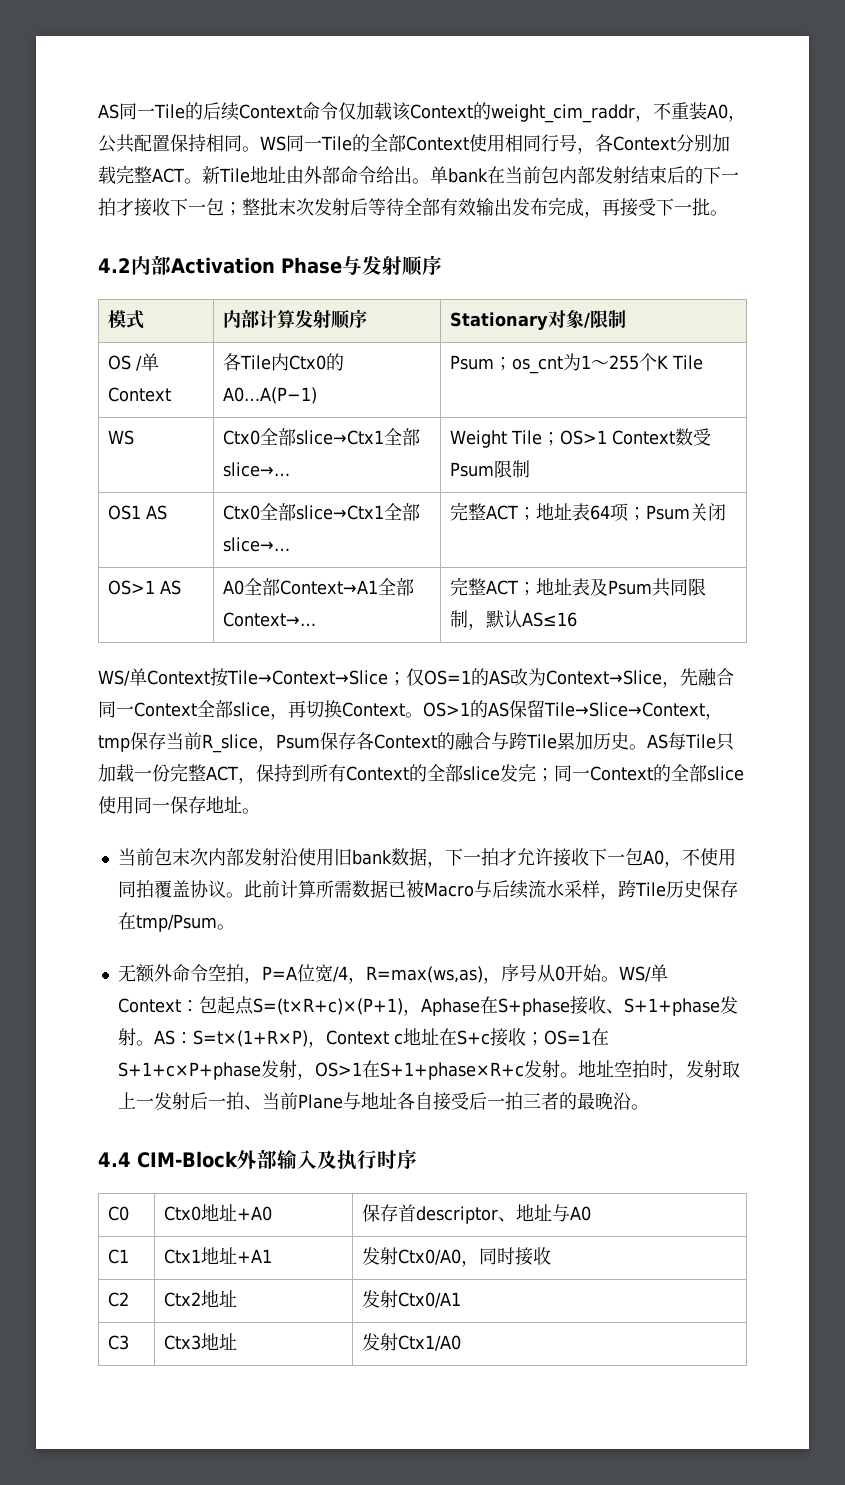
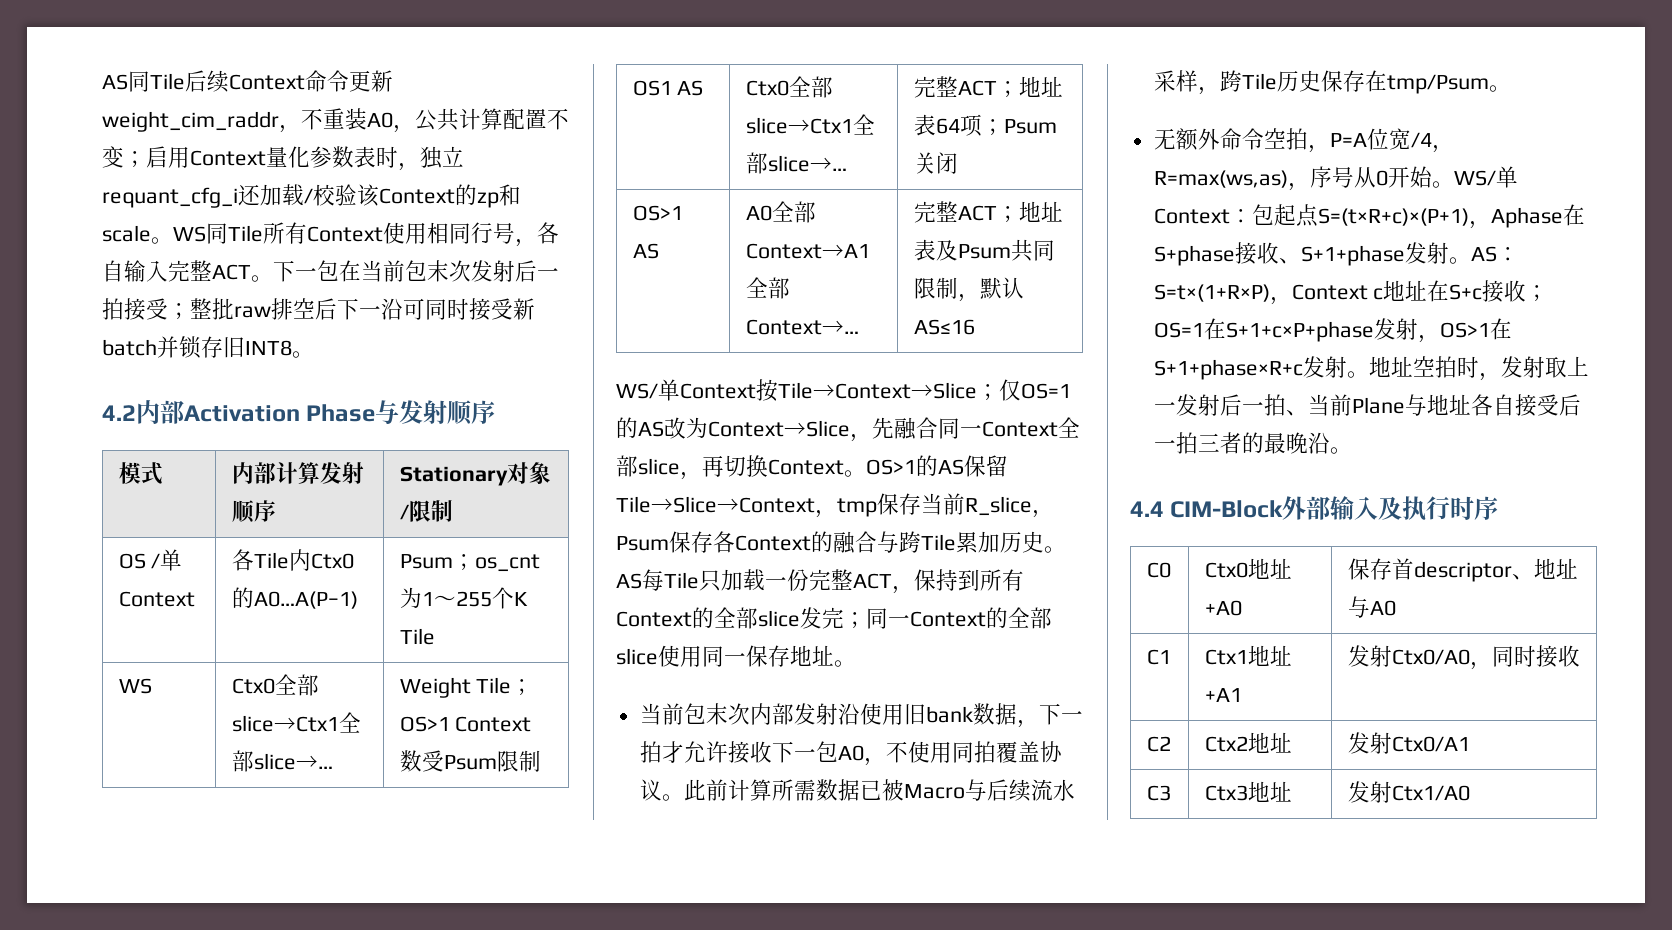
[137,102,203,120] 一Tile的 -> [150,73,185,90] Tile
[338,102,491,121] 仅加载该Context的 -> [349,70,393,92] 更新
[134,134,406,152] 配置保持相同。WS同一Tile的全部 -> [459,108,569,130] [102,146,464,171] [102,184,521,208] [102,222,307,244] 计算配置不变；启用Context量化参数表时，独立requant_cfg_i还加载/校验该Context的zp和scale。WS同Tile所有
[613,134,730,152] [98,165,739,184] [98,197,710,218] Context分别加载完整ACT。新Tile地址由外部命令给出。单bank在当前包内部发射结束后的下一拍才接收下一包；整批末次发射后等待全部有效输出发布完成，再接受下一批 -> [102,260,559,282] [102,298,535,320] [102,336,292,359] 自输入完整ACT。下一包在当前包末次发射后一拍接受；整批raw排空后下一沿可同时接受新batch并锁存旧INT8

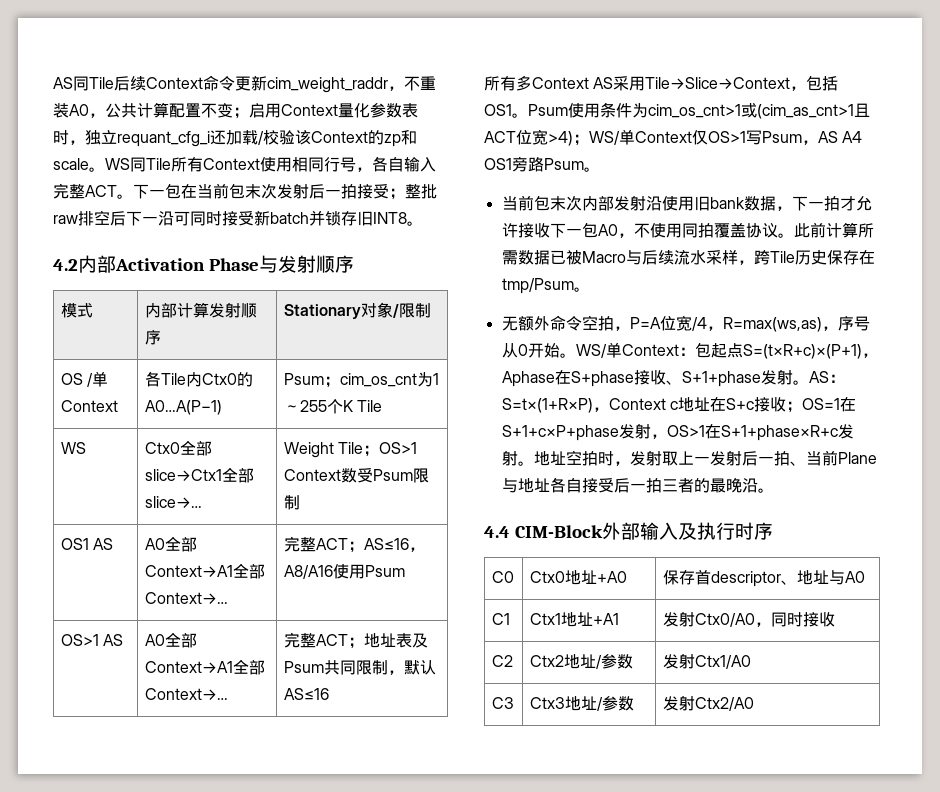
[102,111,279,132] weight_cim_raddr -> [267,77,388,93] cim_weight_raddr
[474,554,540,572] os_cnt -> [339,373,417,387] cim_os_cnt
[745,76,833,98] [745,114,875,135] [745,152,847,174] [913,76,1063,98] [913,114,1057,137] [913,152,958,174] Ctx0全部slice→Ctx1全部slice→… | 完整ACT；地址表64项；Psum关闭 -> [144,536,197,552] [144,563,265,579] [144,592,228,604] [283,536,425,553] [283,564,405,579] A0全部Context→A1全部Context→… | 完整ACT；AS≤16，A8/A16使用Psum
[616,379,1071,402] [616,417,1080,442] [616,455,1008,480] [616,493,1054,518] [616,531,1066,554] [616,569,1024,594] [616,607,1052,629] [616,645,834,667] WS/单Context按Tile→Context→Slice；仅OS=1的AS改为Context→Slice，先融合同一Context全部slice，再切换Context。OS>1的AS保留Tile→Slice→Context，tmp保存当前R_slice，Psum保存各Context的融合与跨Tile累加历史。AS每Tile只加载一份完整ACT，保持到所有Context的全部slice发完；同一Context的全部slice使用同一保存地址 -> [484,75,839,91] [484,102,870,119] [484,129,863,146] [484,156,584,172] 所有多Context AS采用Tile→Slice→Context，包括OS1。Psum使用条件为cim_os_cnt>1或(cim_as_cnt>1且ACT位宽>4)；WS/单Context仅OS>1写Psum，AS A4 OS1旁路Psum
[1347,732,1470,754] | 发射Ctx0/A1 -> [595,654,633,669] [662,654,751,669] /参数 | 发射Ctx1/A0
[1347,781,1470,803] | 发射Ctx1/A0 -> [596,696,634,711] [662,696,754,711] /参数 | 发射Ctx2/A0

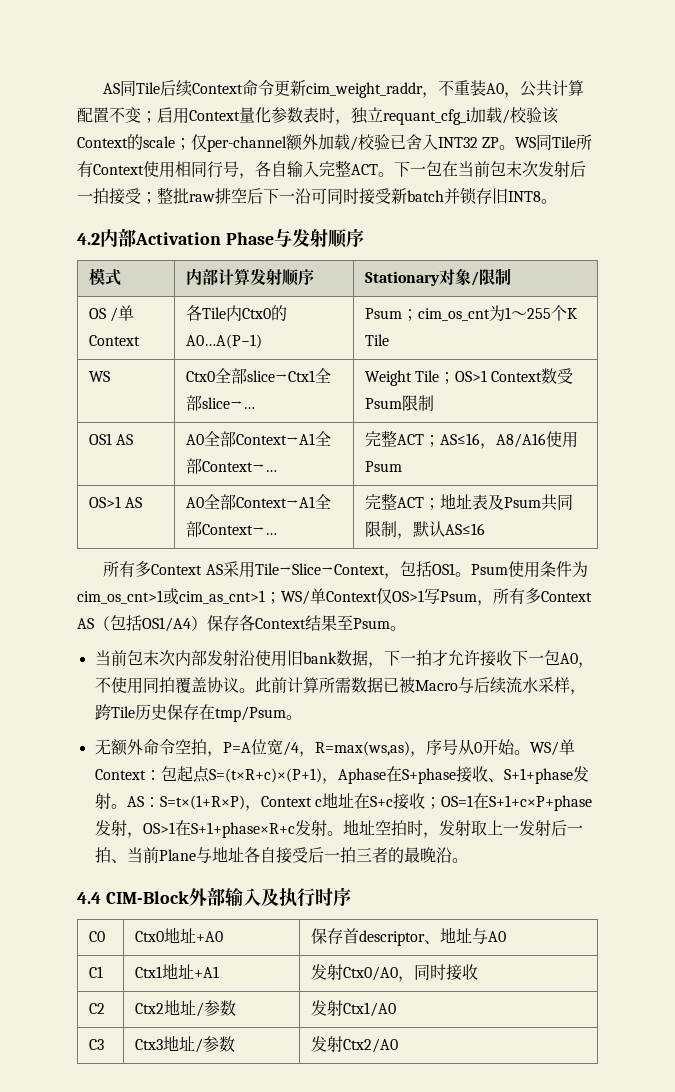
[210,130,226,145] 还 -> (471, 117) none
[384,130,417,147] [53,158,89,170] zp和scale -> [143,134,500,152] scale；仅per-channel额外加载/校验已舍入INT32 ZP
[757,103,870,119] [484,129,573,146] (cim_as_cnt>1且ACT位宽>4) -> [179,590,265,604] cim_as_cnt>1
[818,131,863,143] [484,156,544,172] AS A4 OS1旁路 -> [493,588,592,604] [77,615,353,632] 所有多Context AS（包括OS1/A4）保存各Context结果至

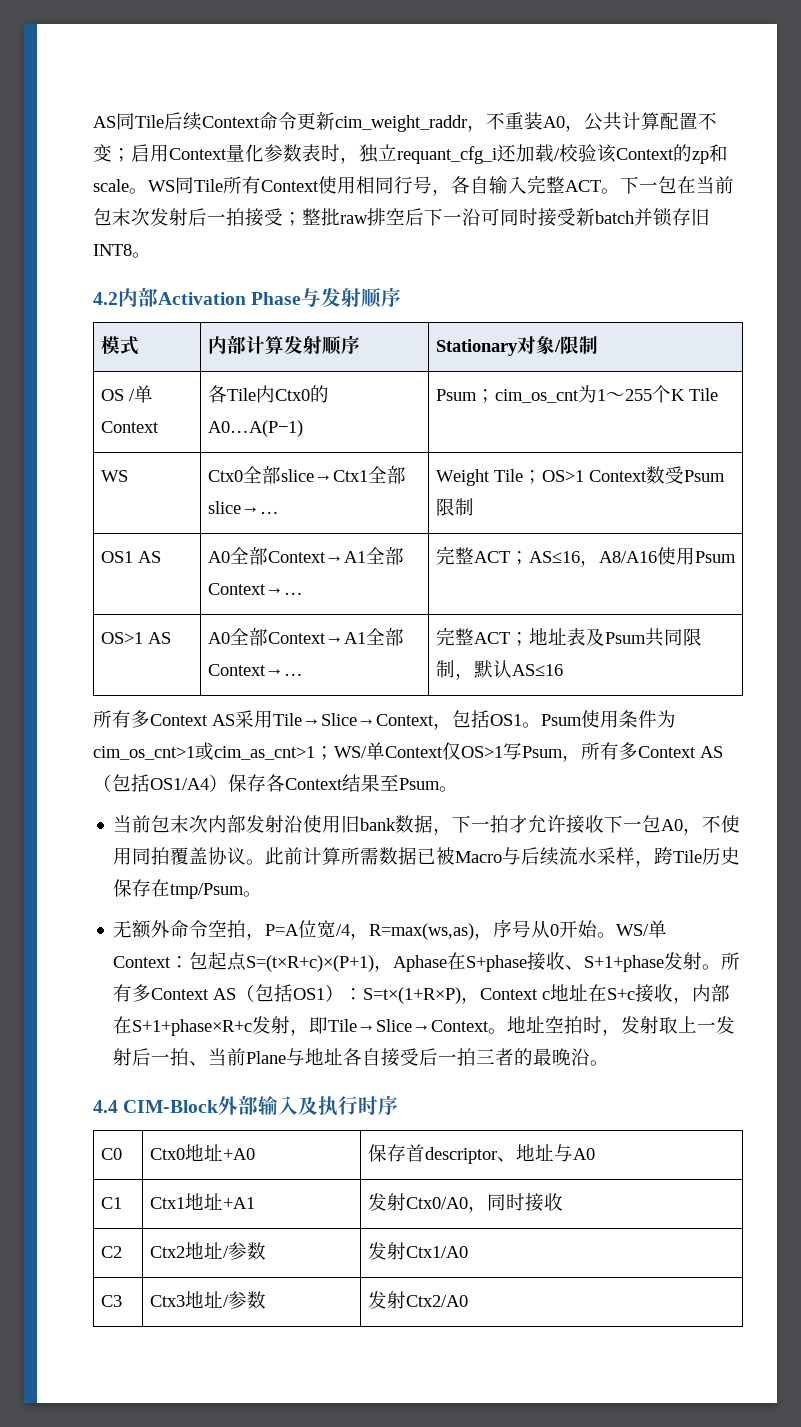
(471, 117) none -> [497,144,516,162] 还
[143,134,500,152] scale；仅per-channel额外加载/校验已舍入INT32 ZP -> [692,144,728,164] [93,179,129,192] zp和scale
[126,796,144,807] AS -> [721,952,741,970] [113,984,345,1002] 所有多Context AS（包括OS1）
[424,793,592,811] [94,820,175,838] ；OS=1在S+1+c×P+phase发射，OS>1 -> [673,984,731,1004] ，内部
(327, 828) none -> [290,1017,490,1036] ，即Tile→Slice→Context

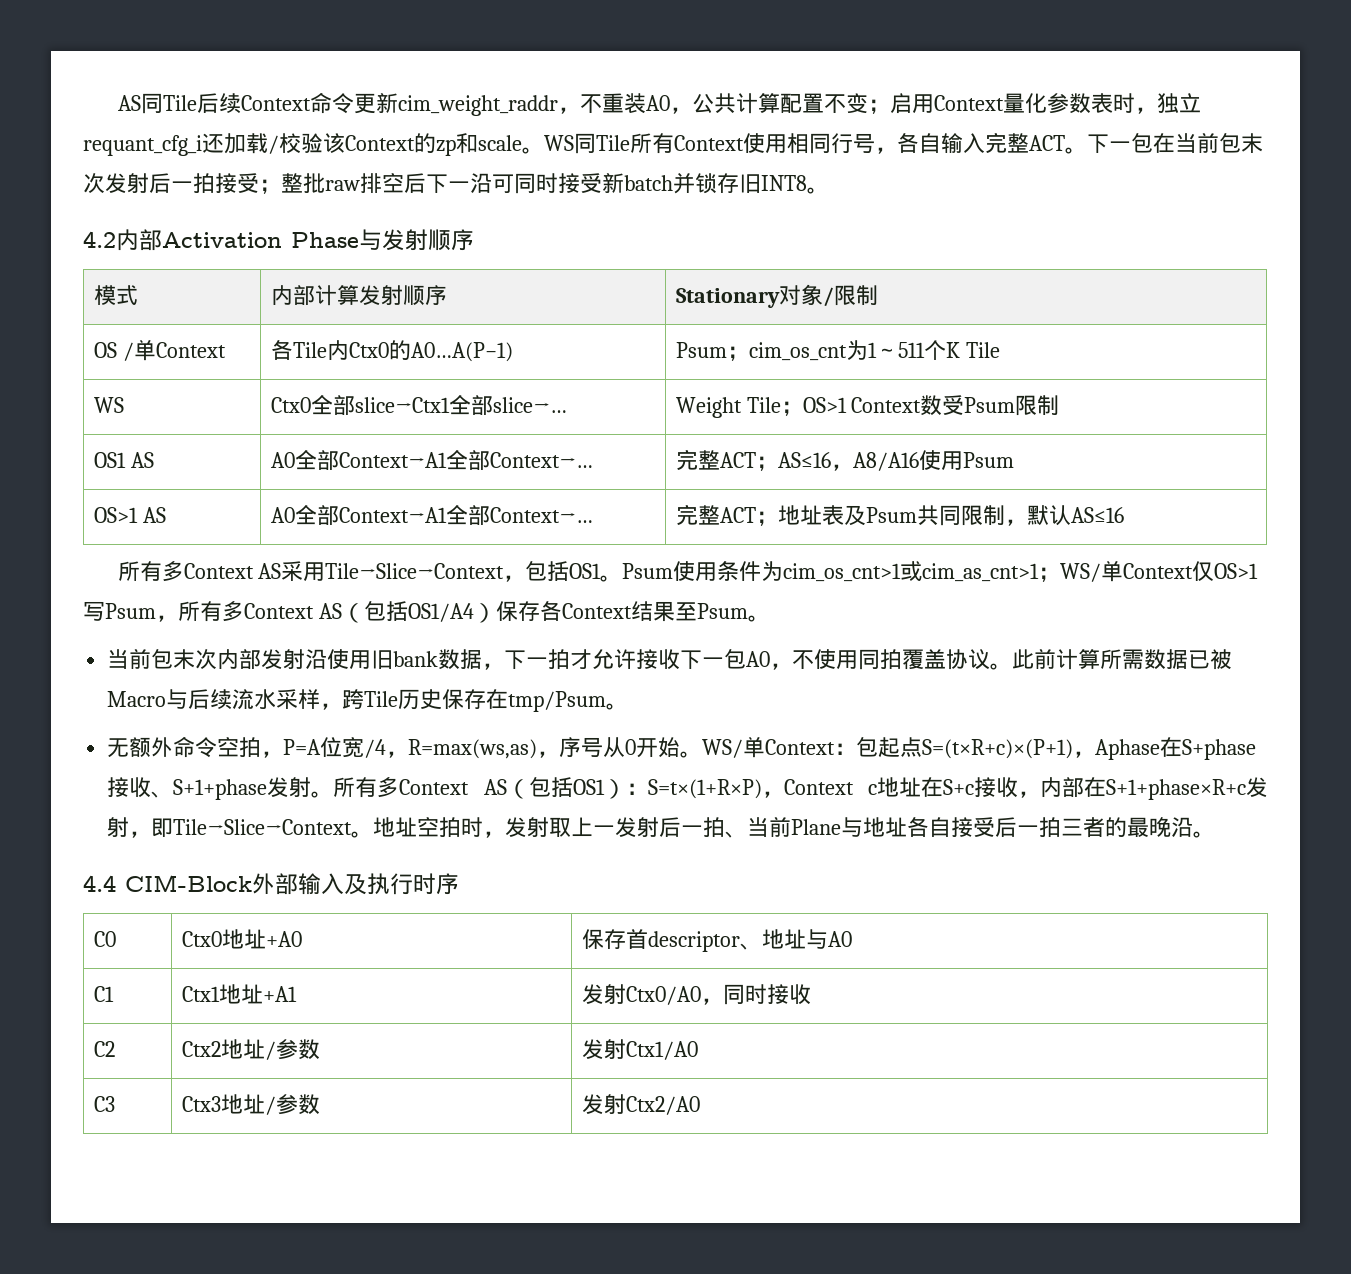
[624,389,652,401] 255 -> [897,342,925,358] 511

